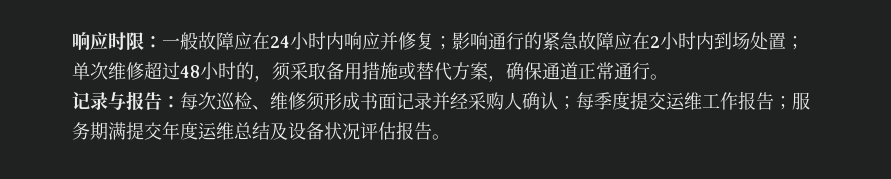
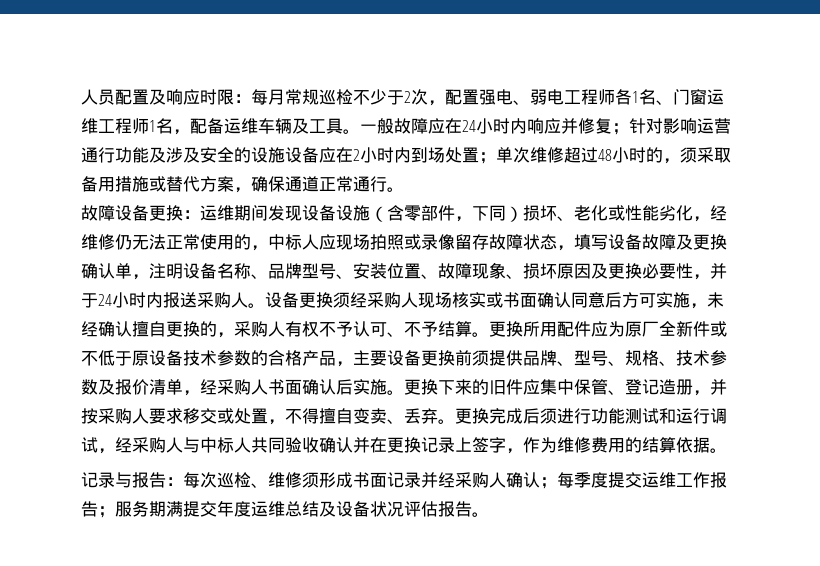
[72,32,162,51] 响应时限： -> [81,89,724,106] [81,118,360,135] 人员配置及响应时限：每月常规巡检不少于2次，配置强电、弱电工程师各1名、门窗运维工程师1名，配备运维车辆及工具。
[452,32,614,50] 影响通行的紧急故障 -> [629,118,731,134] [81,147,319,163] 针对影响运营通行功能及涉及安全的设施设备
(668, 77) none -> [81,205,727,222] [81,234,727,251] [81,262,727,280] [81,292,724,309] [81,321,727,338] [81,350,727,367] [81,379,727,396] [81,408,727,425] [81,437,727,454] // 故障设备更换：运维期间发现设备设施（含零部件，下同）损坏、老化或性能劣化，经维修仍无法正常使用的，中标人应现场拍照或录像留存故障状态，填写设备故障及更换确认单，注明设备名称、品牌型号、安装位置、故障现象、损坏原因及更换必要性，并于24小时内报送采购人。设备更换须经采购人现场核实或书面确认同意后方可实施，未经确认擅自更换的，采购人有权不予认可、不予结算。更换所用配件应为原厂全新件或不低于原设备技术参数的合格产品，主要设备更换前须提供品牌、型号、规格、技术参数及报价清单，经采购人书面确认后实施。更换下来的旧件应集中保管、登记造册，并按采购人要求移交或处置，不得擅自变卖、丢弃。更换完成后须进行功能测试和运行调试，经采购人与中标人共同验收确认并在更换记录上签字，作为维修费用的结算依据。

